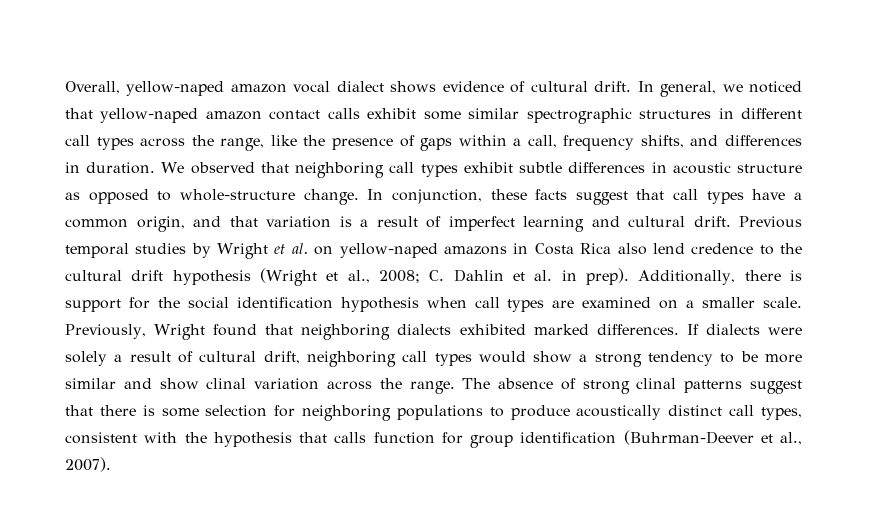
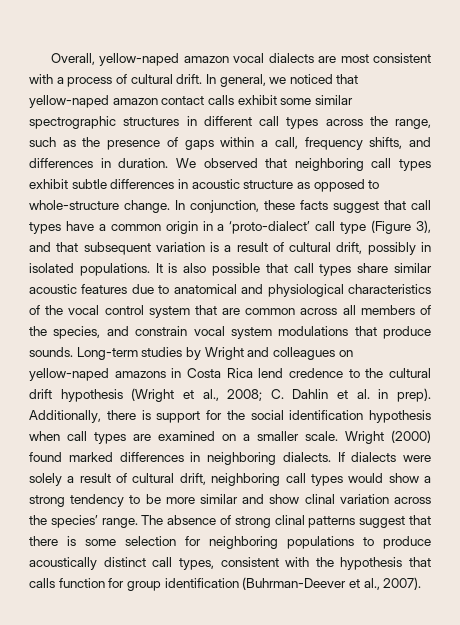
[336,81,504,93] dialect shows evidence -> [268,53,432,63] [29,74,113,87] dialects are most consistent with a process
[270,135,297,146] like -> [29,137,76,147] such as
[136,216,185,232] origin, -> [165,220,432,234] origin in a ‘proto-dialect’ call type (Figure 3),
(258, 221) none -> [83,242,151,255] subsequent
[448,216,802,232] [65,243,129,258] imperfect learning and cultural drift. Previous temporal -> [289,242,431,255] [29,263,433,276] [29,284,432,297] [29,305,431,318] [29,326,431,339] [29,347,138,360] cultural drift, possibly in isolated populations. It is also possible that call types share similar acoustic features due to anatomical and physiological characteristics of the vocal control system that are common across all members of the species, and constrain vocal system modulations that produce sounds. Long-term
[274,243,308,254] et al. -> [247,347,335,360] and colleagues
[617,243,647,255] also -> (253, 373) none
[65,324,679,340] Previously, Wright found that neighboring dialects exhibited marked differences. -> [345,430,431,444] [29,452,331,465] Wright (2000) found marked differences in neighboring dialects.
(402, 383) none -> [50,515,98,528] species’

